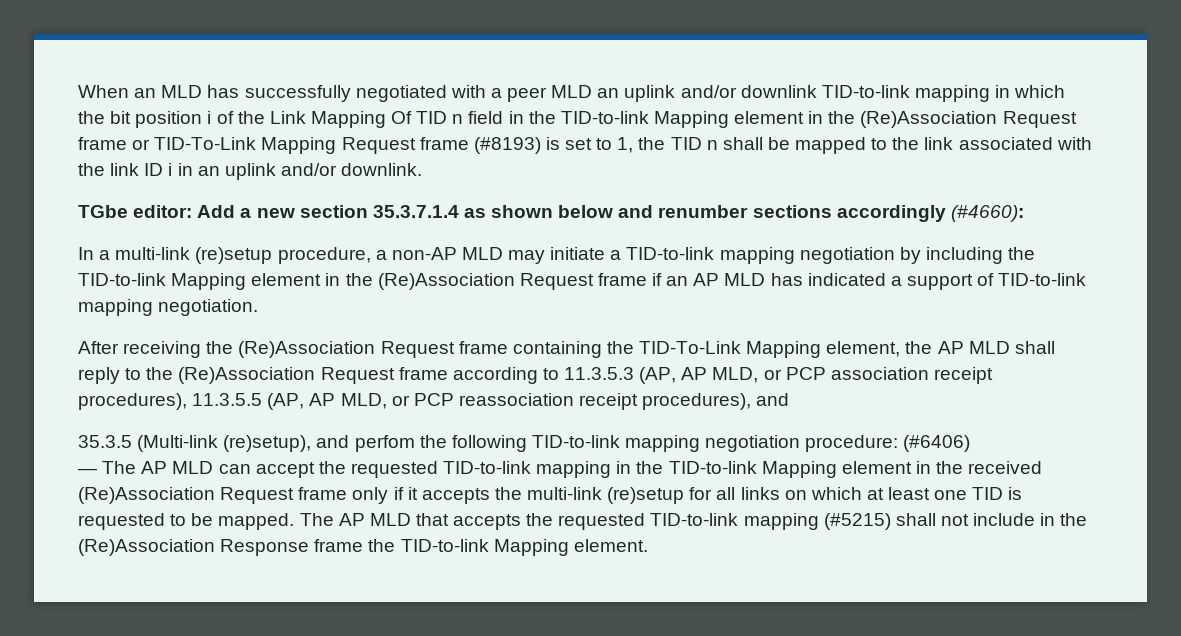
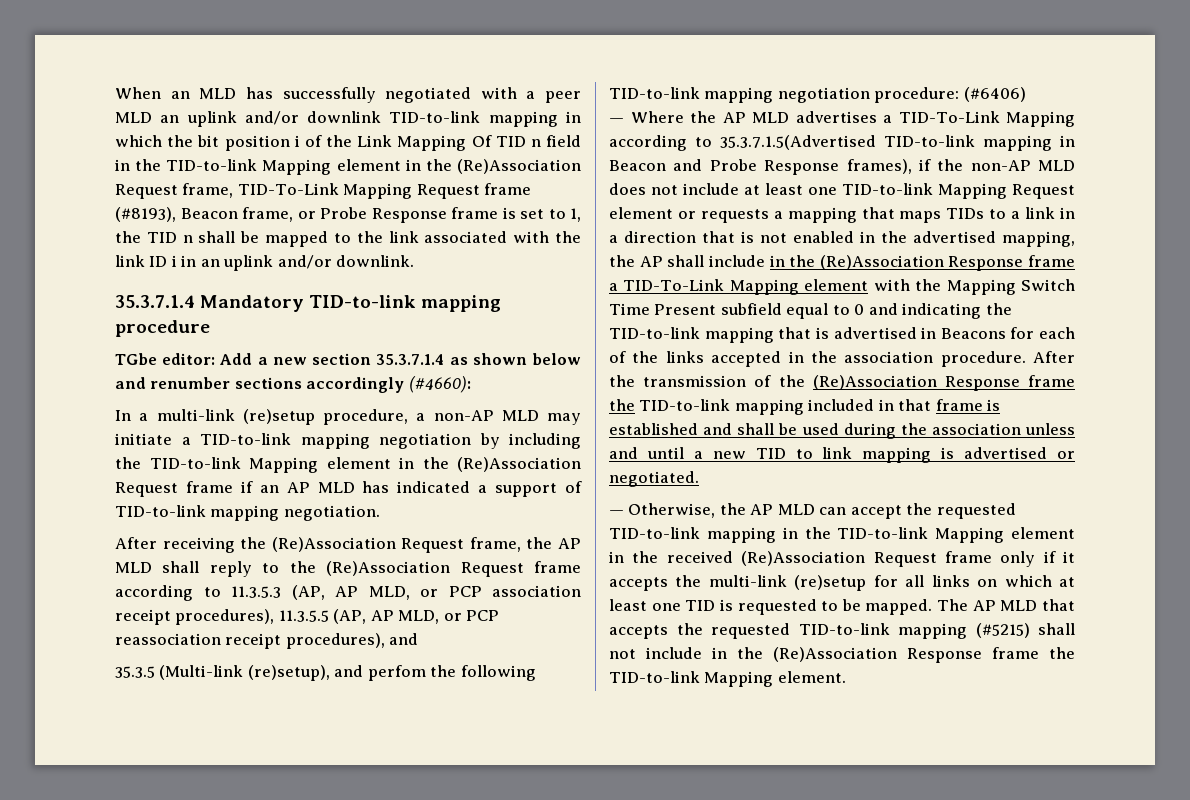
[78,137,151,150] frame or -> [182,183,234,198] frame,
[473,137,541,154] (#8193) -> [115,207,498,223] (#8193), Beacon frame, or Probe Response frame
(423, 169) none -> [115,295,502,312] [115,320,210,337] // 35.3.7.1.4 Mandatory TID-to-link mapping procedure
[458,341,901,358] frame containing the TID-To-Link Mapping element, -> [469,537,521,552] frame,
[102,461,137,474] The -> [630,111,1075,127] [609,135,1075,151] [609,159,1075,175] [609,183,1075,199] [609,207,1075,223] [609,231,1075,247] [609,255,1075,271] [609,279,1075,295] [609,303,1012,319] [609,327,1075,343] [609,351,1075,367] [609,375,1075,391] [609,399,1001,415] [609,423,1075,439] [609,447,1075,463] [609,471,699,487] [609,503,746,518] Where the AP MLD advertises a TID-To-Link Mapping according to 35.3.7.1.5(Advertised TID-to-link mapping in Beacon and Probe Response frames), if the non-AP MLD does not include at least one TID-to-link Mapping Request element or requests a mapping that maps TIDs to a link in a direction that is not enabled in the advertised mapping, the AP shall include in the (Re)Association Response frame a TID-To-Link Mapping element with the Mapping Switch Time Present subfield equal to 0 and indicating the TID-to-link mapping that is advertised in Beacons for each of the links accepted in the association procedure. After the transmission of the (Re)Association Response frame the TID-to-link mapping included in that frame is established and shall be used during the association unless and until a new TID to link mapping is advertised or negotiated. // — Otherwise, the

